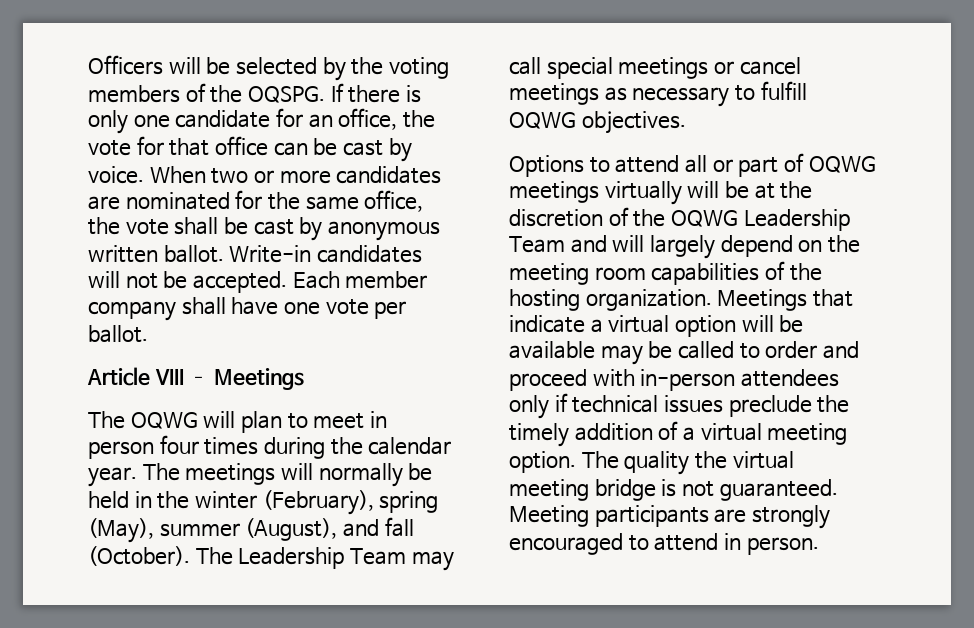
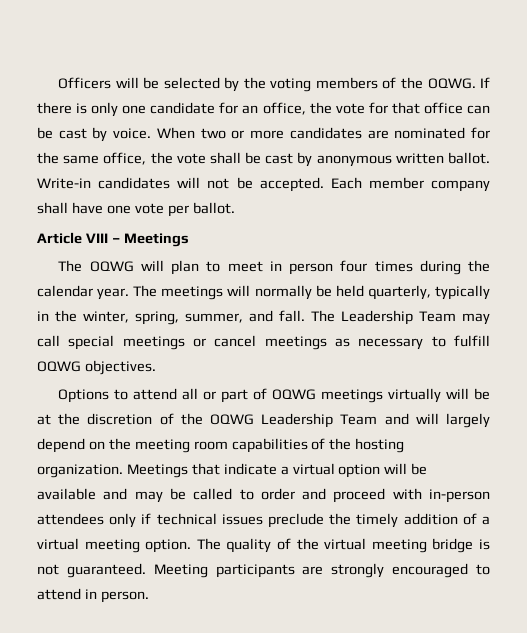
[248,86,326,103] OQSPG. -> [427,78,476,89] OQWG.
[134,490,439,515] [88,517,414,543] [88,546,190,566] in the winter (February), spring (May), summer (August), and fall (October). -> [367,285,490,300] [37,310,305,325] quarterly, typically in the winter, spring, summer, and fall.
(595, 350) none -> [103,488,128,500] and
(690, 463) none -> [277,538,291,550] of

